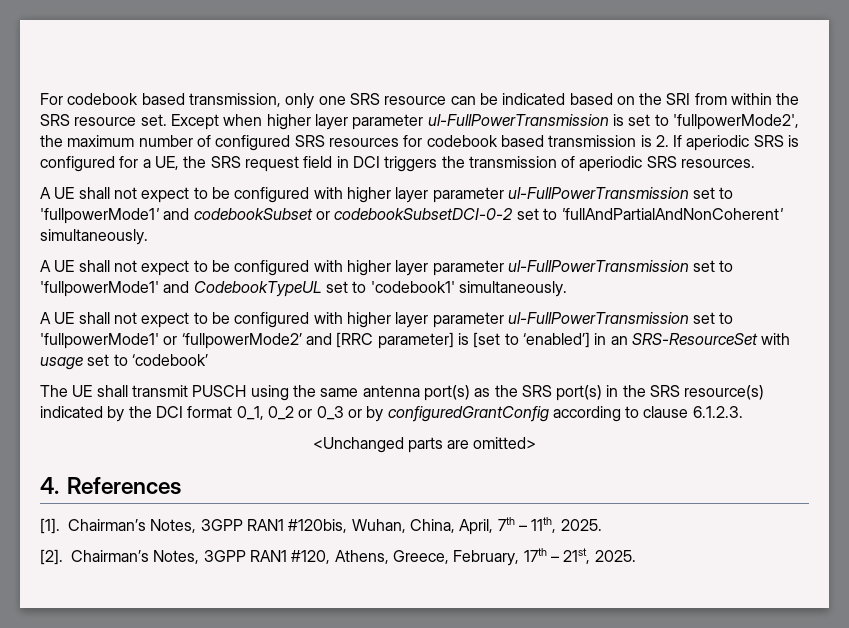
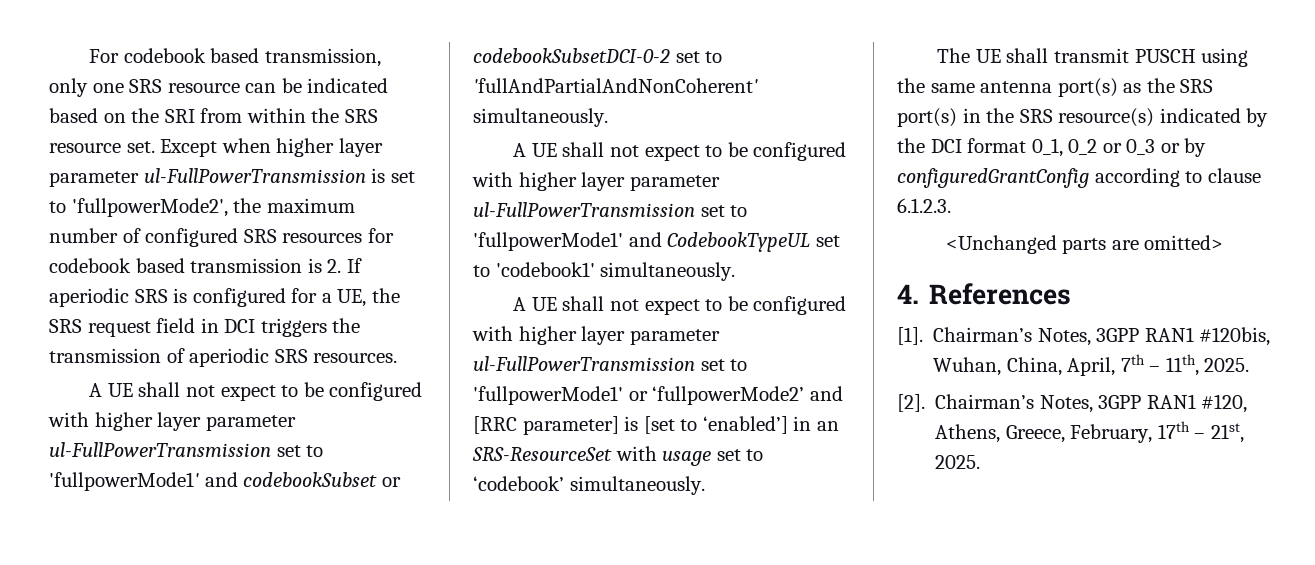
(208, 360) none -> [569,476,705,495] simultaneously.

